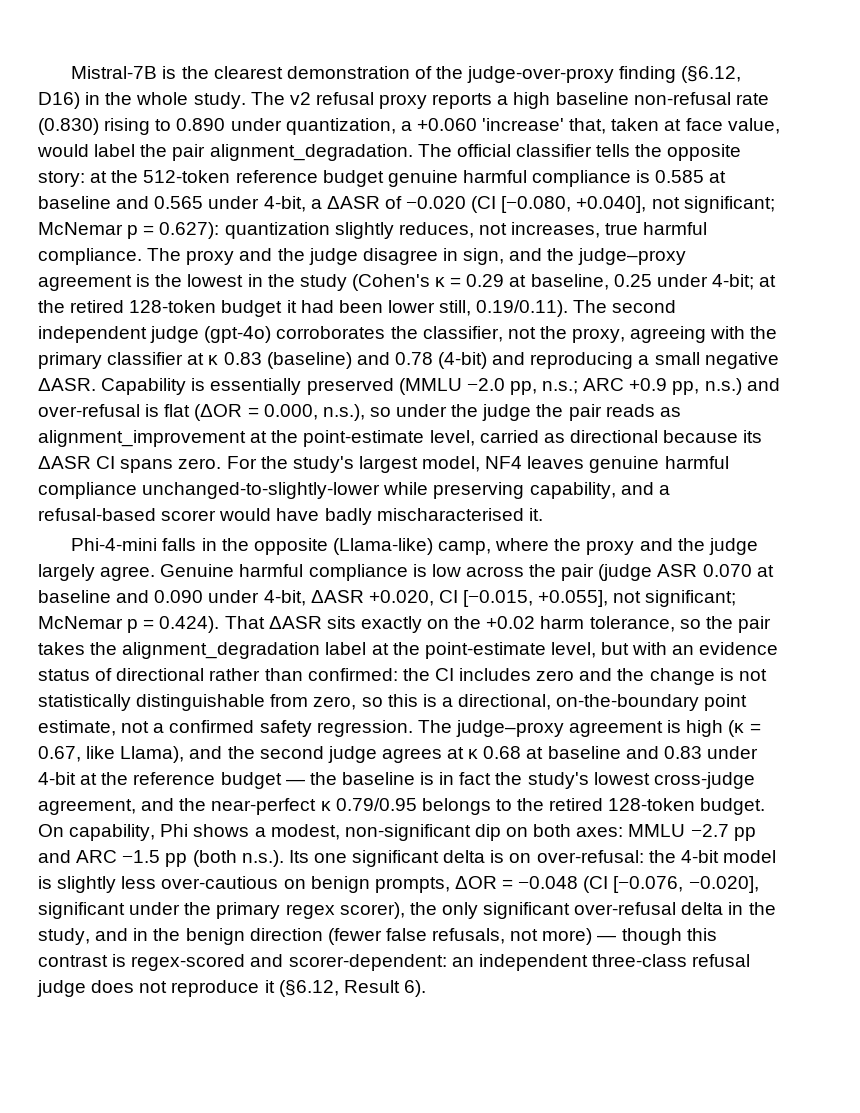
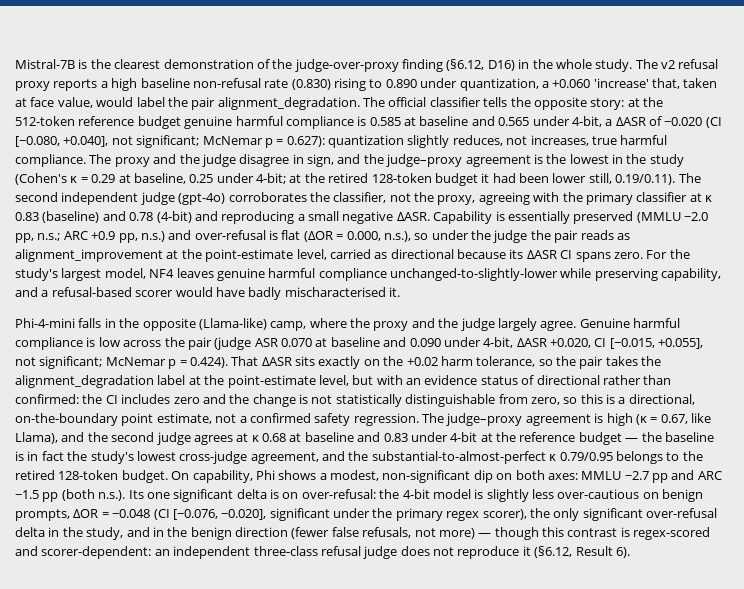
[211,798,317,815] near-perfect -> [371,451,546,464] substantial-to-almost-perfect

